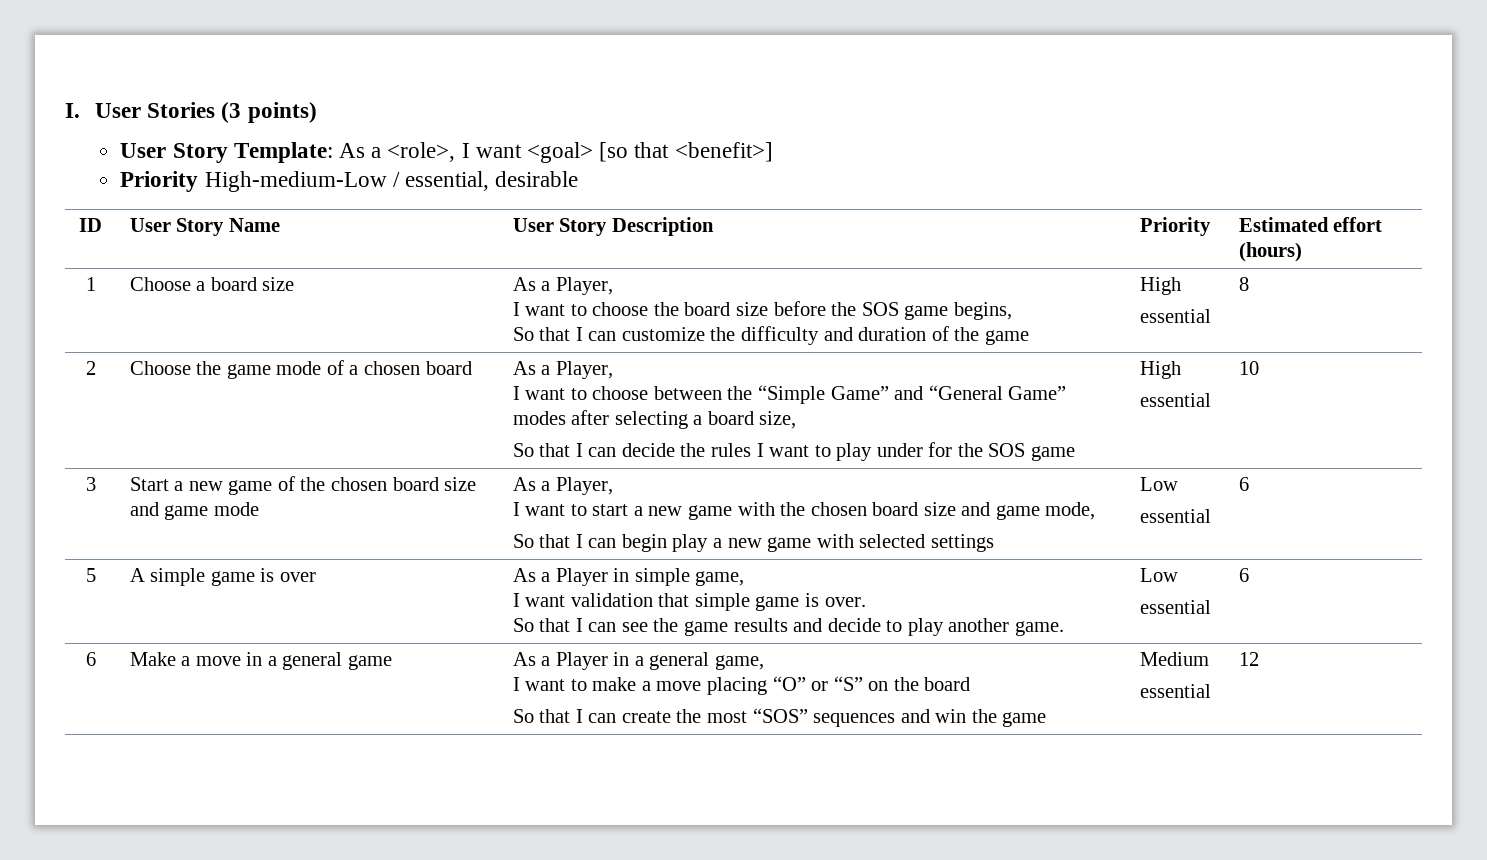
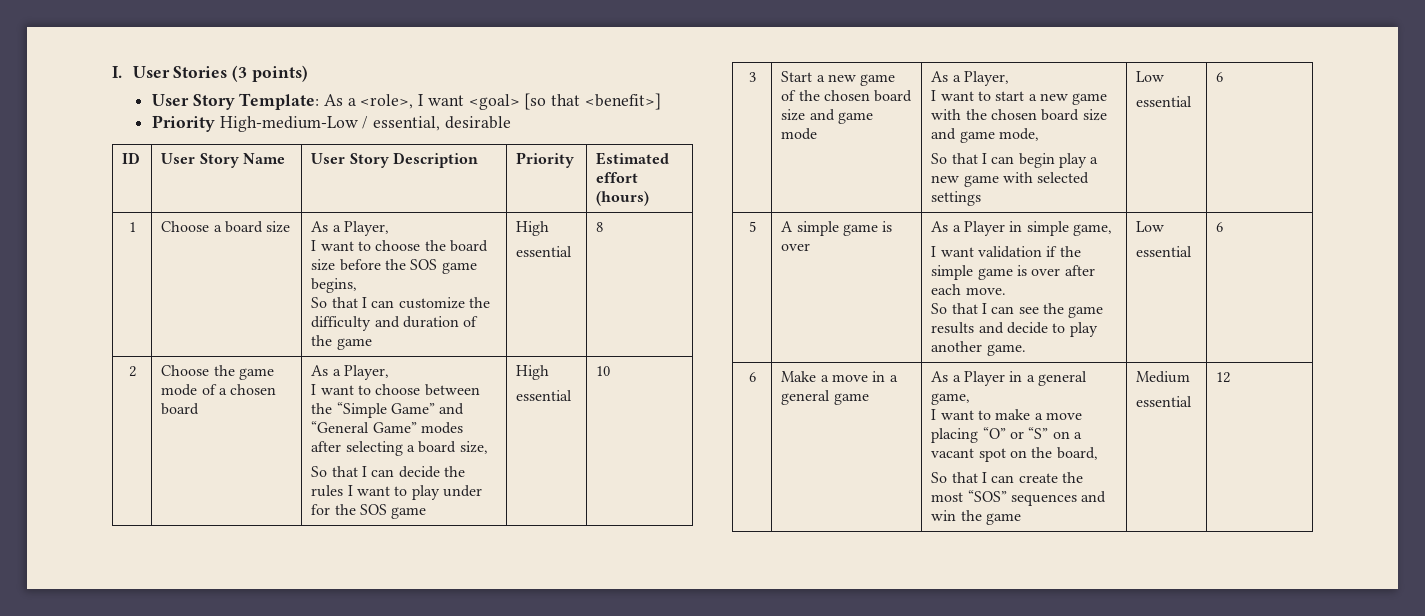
[658,593,866,611] that simple game is over. -> [1046,246,1081,257] [931,265,1095,280] [931,284,1006,295] if the simple game is over after each move.
[893,677,971,691] the board -> [1073,432,1082,439] [931,447,1098,462] a vacant spot on the board,

